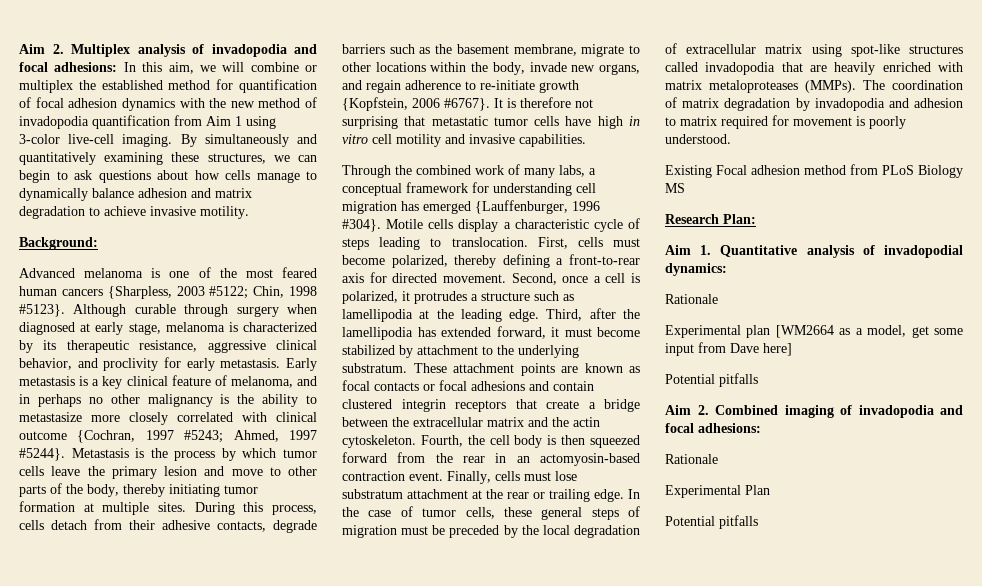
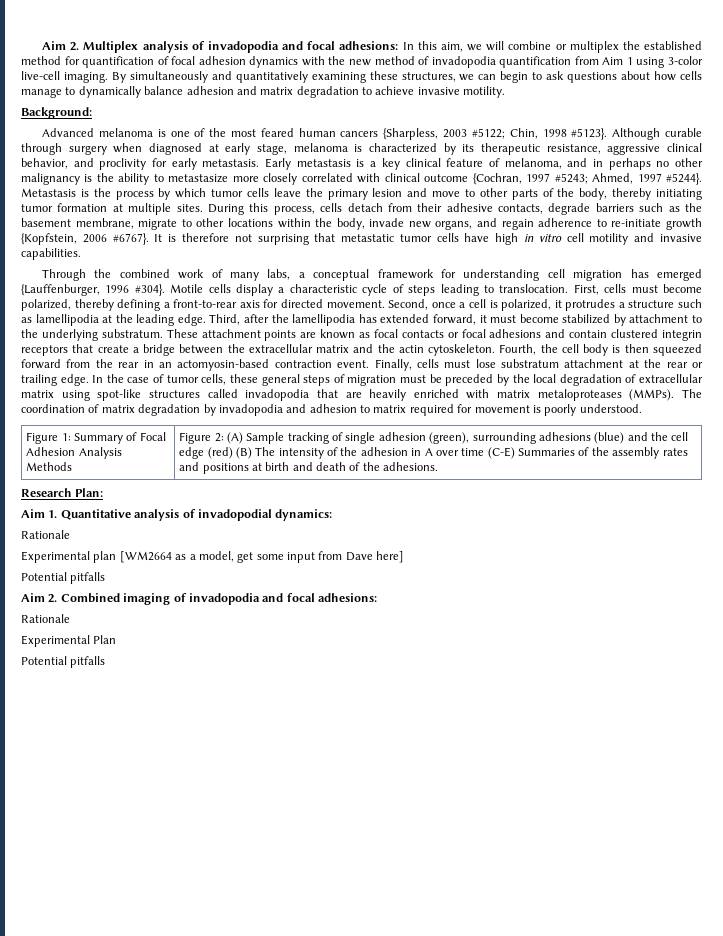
[665,164,963,178] [665,183,685,193] // Existing Focal adhesion method from PLoS Biology MS -> [26,432,166,444] [26,447,122,459] [26,462,73,471] [179,432,689,444] [179,447,688,459] [179,462,439,474] // Figure 1: Summary of Focal Adhesion Analysis Methods | Figure 2: (A) Sample tracking of single adhesion (green), surrounding adhesions (blue) and the cell edge (red) (B) The intensity of the adhesion in A over time (C-E) Summaries of the assembly rates and positions at birth and death of the adhesions.

